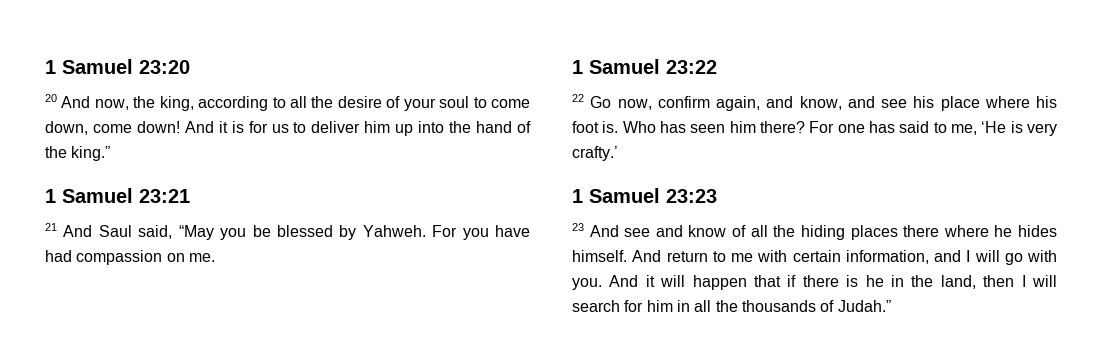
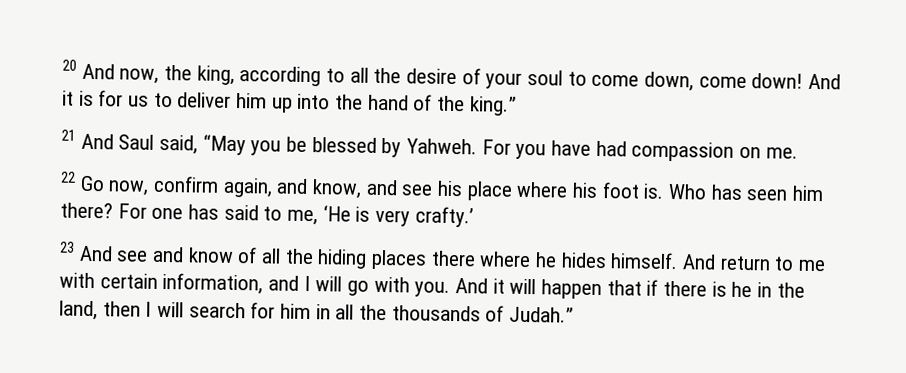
[45,59,190,74] 1 Samuel 23:20 // -> (62, 65) none
[45,188,190,203] // 1 Samuel 23:21 -> (517, 106) none
[572,59,717,74] // 1 Samuel 23:22 -> (798, 153) none
[572,188,717,203] // 1 Samuel 23:23 -> (474, 217) none

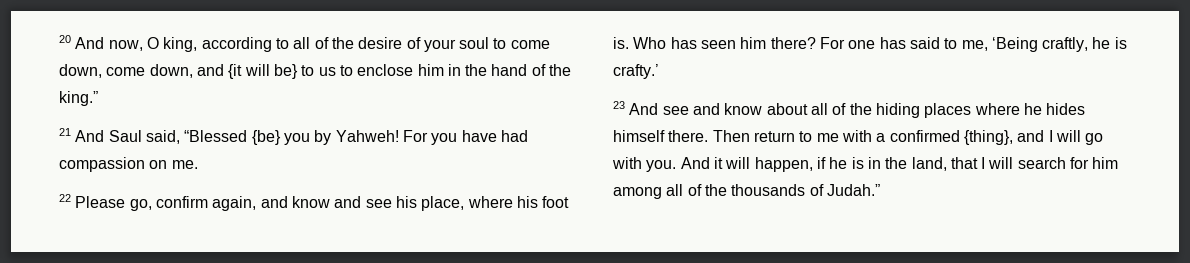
[164,65,193,81] the -> [146,37,159,49] O
(369, 75) none -> [314,37,329,49] of
[751,73,842,90] [62,90,331,113] down! And it is for us to deliver him up into -> [149,64,461,79] down, and {it will be} to us to enclose him in
[202,134,478,158] “May you be blessed by Yahweh. -> [184,130,399,145] “Blessed {be} you by Yahweh!
[79,175,150,196] Go now, -> [75,196,152,211] Please go,
[312,179,363,199] know, -> [291,196,330,208] know
[466,181,513,201] place -> [421,196,465,211] place,
[322,205,411,227] ‘He is very -> [991,37,1127,52] ‘Being craftly, he is
[237,247,282,264] of all -> [766,103,847,115] about all of
[430,250,476,267] there -> (972, 110) none
[610,252,717,270] himself. And -> [613,130,750,142] himself there. Then
[99,273,264,295] certain information, -> [876,130,1013,145] a confirmed {thing},
[541,279,753,300] happen that if there is he -> [754,157,864,172] happen, if he is
[102,301,141,317] then -> [950,157,978,169] that
[315,304,355,320] in all -> [613,184,702,199] among all of

